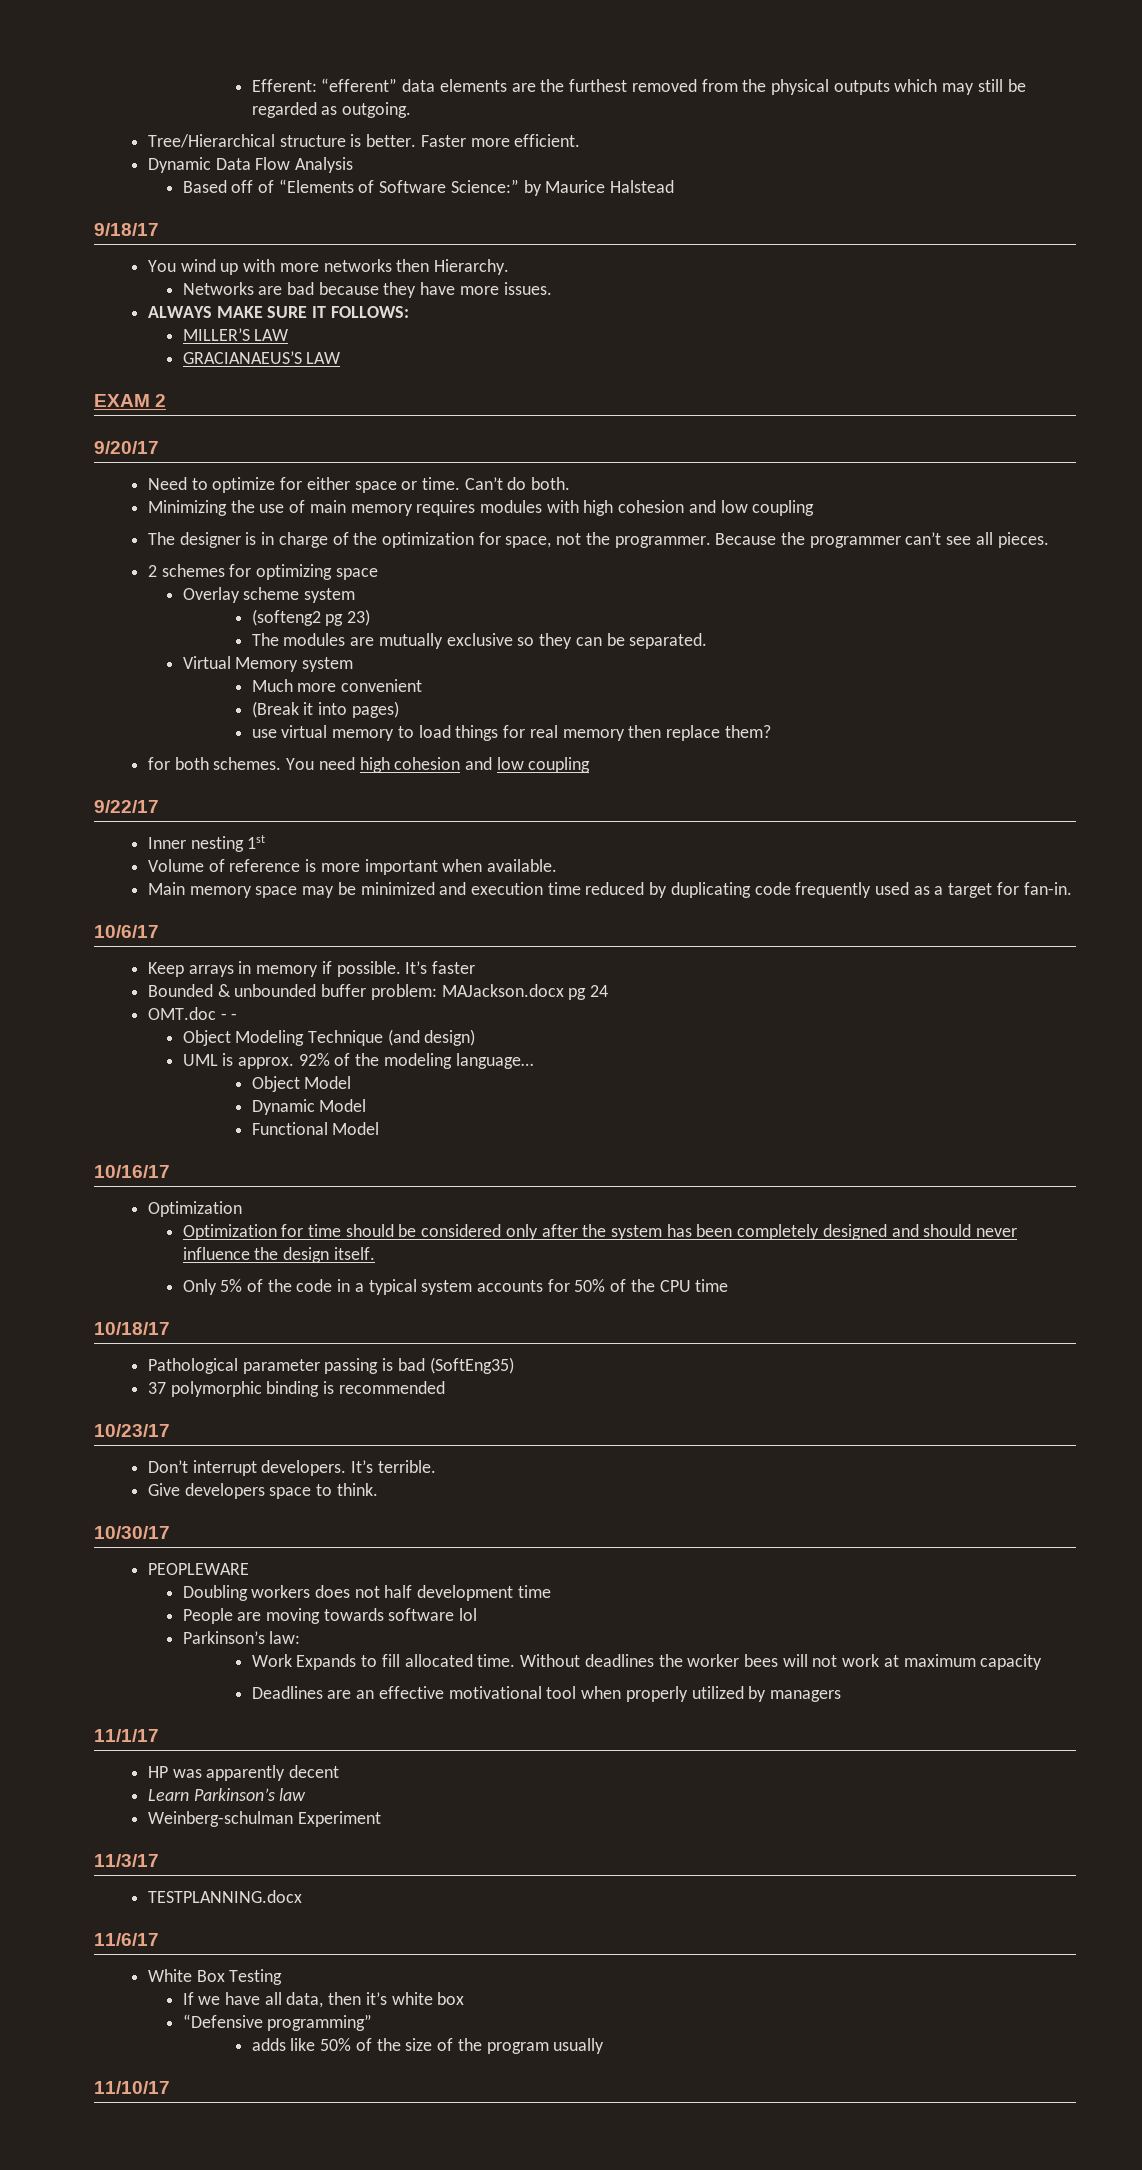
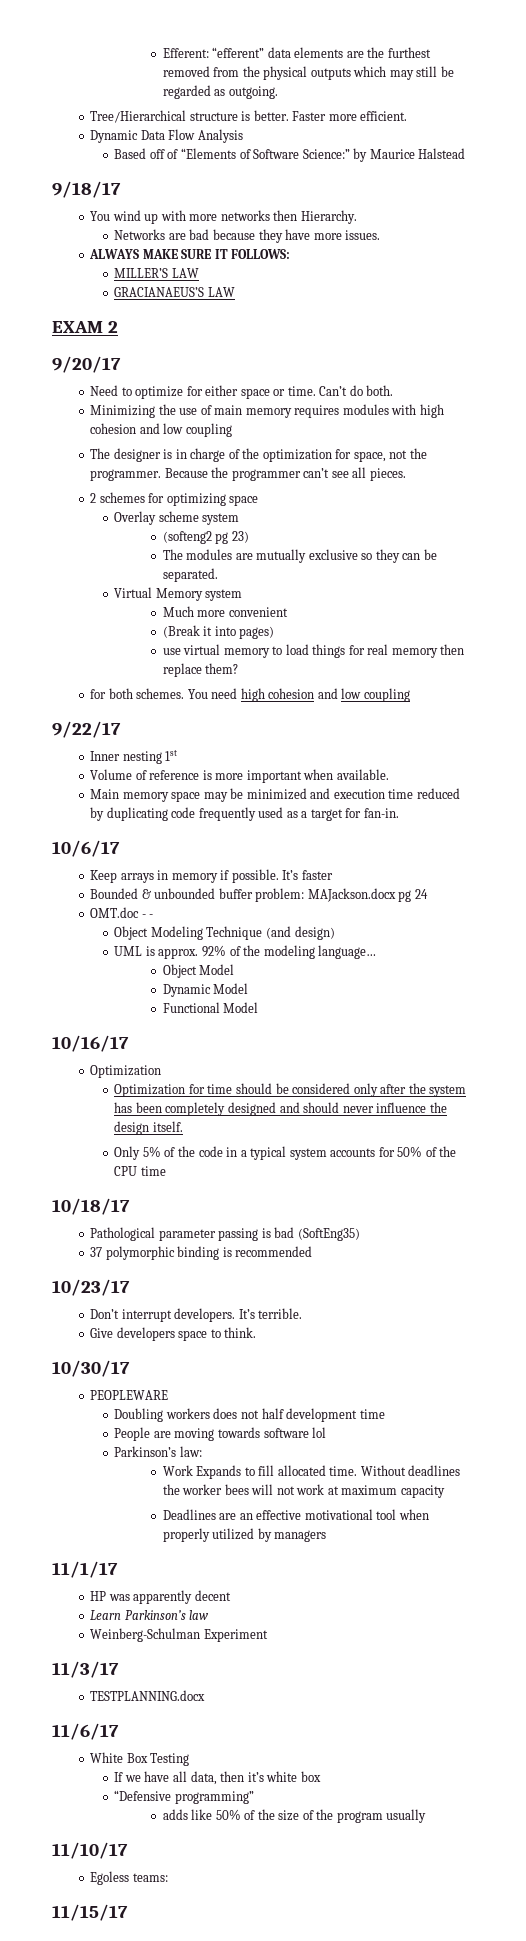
[147,1811,293,1827] Weinberg-schulman -> [90,1628,201,1642] Weinberg-Schulman
(170, 2087) none -> [90,1871,168,1885] [52,1904,128,1921] // Egoless teams: // 11/15/17

